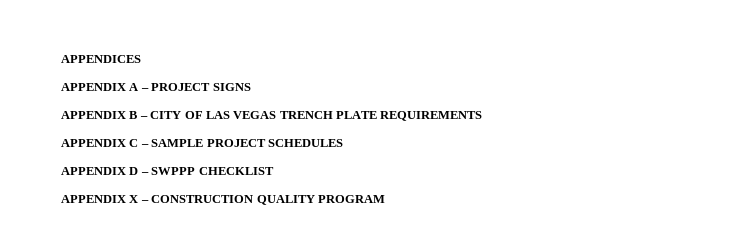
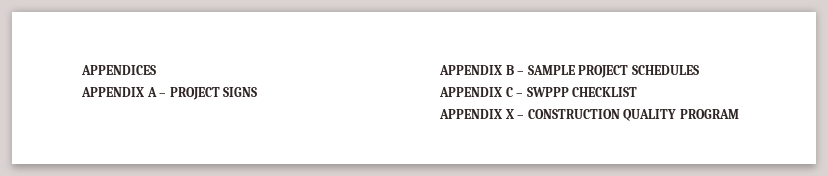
[150,111,483,121] [61,139,149,147] CITY OF LAS VEGAS TRENCH PLATE REQUIREMENTS // APPENDIX C – -> (525, 73) none
[129,167,139,175] D -> [505,87,513,97] C

